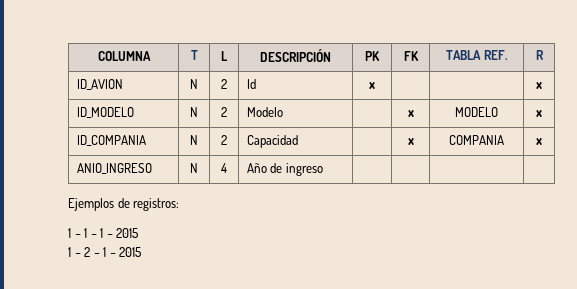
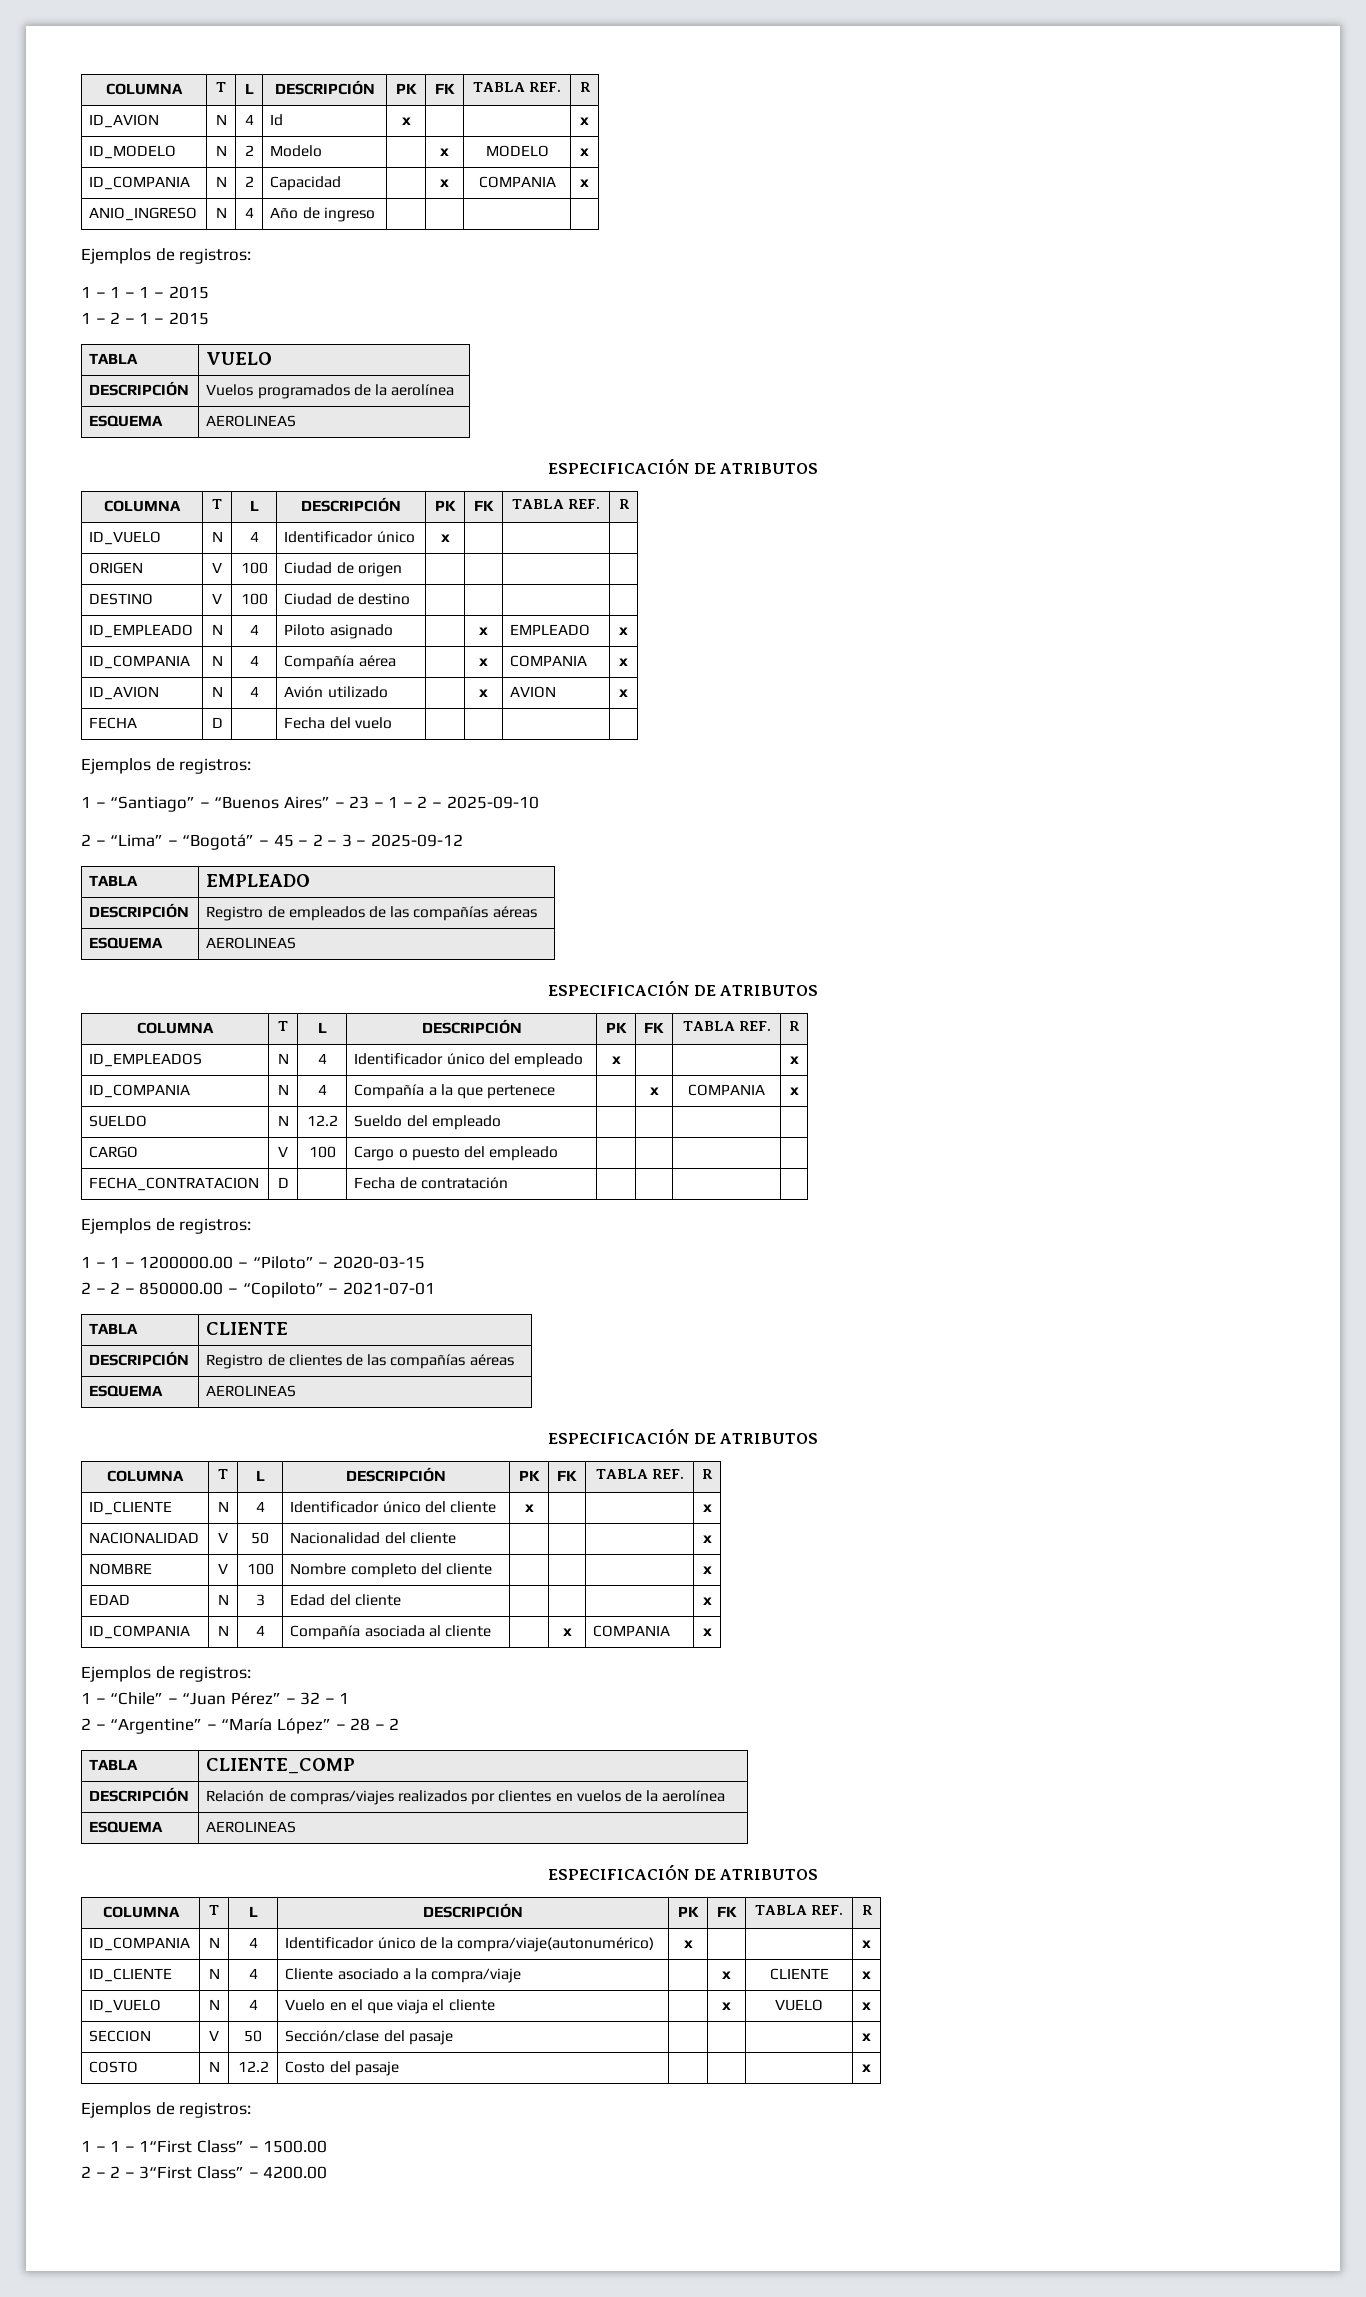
[221,79,227,89] 2 -> [244,114,254,125] 4
(142, 252) none -> [89,353,139,364] [206,352,273,365] [89,381,190,396] [206,384,455,399] [89,415,164,427] [206,415,297,427] [548,459,818,474] [104,500,181,512] [212,499,222,509] [249,500,259,511] [301,497,401,512] [434,500,456,511] [473,500,494,511] [512,499,601,509] [618,499,630,509] [89,531,162,545] [211,531,223,542] [249,531,259,542] [284,531,415,543] [440,534,450,542] [89,562,144,574] [212,562,222,573] [240,562,268,574] [284,562,402,577] [89,593,154,605] [212,593,222,604] [240,593,268,605] [284,593,410,605] [89,624,194,638] [211,624,223,635] [249,624,259,635] [284,624,393,639] [479,627,488,635] [510,624,591,636] [619,627,628,635] [89,655,191,669] [211,655,223,666] [249,655,259,666] [284,655,396,670] [479,658,488,666] [510,655,588,667] [619,658,628,666] [89,686,160,700] [211,686,223,697] [249,686,259,697] [284,686,388,698] [479,689,488,697] [510,686,557,698] [619,689,628,697] [89,717,138,729] [211,717,223,728] [284,717,392,729] [81,758,252,774] [81,796,539,812] [81,834,464,850] [89,875,139,886] [206,874,311,887] [89,903,190,918] [206,906,537,921] [89,937,164,949] [206,937,297,949] [548,981,818,996] [137,1022,214,1034] [278,1021,288,1031] [317,1022,327,1033] [421,1019,522,1034] [605,1022,627,1033] [644,1022,664,1033] [682,1021,771,1031] [789,1021,800,1031] [89,1053,203,1067] [277,1053,289,1064] [317,1053,327,1064] [354,1053,583,1068] [611,1056,621,1064] [789,1056,799,1064] [89,1084,191,1098] [277,1084,289,1095] [317,1084,327,1095] [354,1084,556,1099] [649,1087,659,1095] [688,1084,765,1096] [789,1087,799,1095] [89,1115,148,1127] [277,1115,289,1126] [306,1115,338,1126] [354,1115,501,1130] [89,1146,139,1158] [278,1146,288,1157] [308,1146,336,1158] [354,1146,559,1161] [89,1177,260,1191] [277,1177,289,1188] [354,1177,508,1189] [81,1218,252,1234] [81,1256,425,1269] [81,1282,435,1298] [89,1323,139,1334] [206,1322,289,1335] [89,1351,190,1366] [206,1354,514,1369] [89,1385,164,1397] [206,1385,297,1397] [548,1429,818,1444] [107,1470,184,1482] [218,1469,228,1479] [255,1470,265,1481] [346,1467,446,1482] [518,1470,540,1481] [557,1470,577,1481] [595,1469,684,1479] [702,1469,713,1479] [89,1501,173,1515] [217,1501,229,1512] [255,1501,265,1512] [290,1501,496,1513] [524,1504,534,1512] [702,1504,712,1512] [89,1532,200,1544] [218,1532,228,1543] [251,1532,269,1544] [290,1532,456,1544] [702,1535,712,1543] [89,1563,153,1575] [218,1563,228,1574] [246,1563,274,1575] [290,1563,492,1578] [702,1566,712,1574] [89,1594,131,1605] [217,1594,229,1605] [255,1594,265,1606] [290,1594,401,1606] [702,1597,712,1605] [89,1625,191,1639] [217,1625,229,1636] [255,1625,265,1636] [290,1625,491,1640] [562,1628,572,1636] [593,1625,671,1637] [702,1628,712,1636] [81,1666,252,1682] [81,1692,350,1705] [81,1718,400,1734] [89,1759,139,1770] [206,1758,356,1774] [89,1787,190,1802] [206,1790,726,1805] [89,1821,164,1833] [206,1821,297,1833] [548,1865,818,1880] [102,1906,180,1918] [209,1905,219,1915] [248,1906,258,1917] [423,1903,523,1918] [677,1906,699,1917] [716,1906,737,1917] [755,1905,844,1915] [861,1905,873,1915] [89,1937,191,1951] [208,1937,220,1948] [248,1937,258,1948] [285,1937,655,1952] [683,1940,693,1948] [862,1940,871,1948] [89,1968,173,1982] [208,1968,220,1979] [248,1968,258,1979] [285,1968,522,1983] [722,1971,731,1979] [769,1968,829,1980] [862,1971,871,1979] [89,1999,162,2013] [208,1999,220,2010] [248,1999,258,2010] [285,1999,495,2014] [722,2002,731,2010] [775,1999,823,2011] [862,2002,871,2010] [89,2030,152,2042] [209,2030,219,2041] [244,2030,262,2042] [285,2030,453,2045] [862,2033,871,2041] [89,2061,139,2073] [208,2061,220,2072] [237,2061,269,2072] [285,2061,399,2076] [862,2064,871,2072] [81,2102,252,2118] [81,2140,328,2153] [81,2166,328,2179] // TABLA | VUELO // DESCRIPCIÓN | Vuelos programados de la aerolínea // ESQUEMA | AEROLINEAS // ESPECIFICACIÓN DE ATRIBUTOS // COLUMNA | T | L | DESCRIPCIÓN | PK | FK | TABLA REF. | R // ID_VUELO | N | 4 | Identificador único | x | | | // ORIGEN | V | 100 | Ciudad de origen | | | | // DESTINO | V | 100 | Ciudad de destino | | | | // ID_EMPLEADO | N | 4 | Piloto asignado | | x | EMPLEADO | x // ID_COMPANIA | N | 4 | Compañía aérea | | x | COMPANIA | x // ID_AVION | N | 4 | Avión utilizado | | x | AVION | x // FECHA | D | | Fecha del vuelo | | | | // Ejemplos de registros: // 1 – “Santiago” – “Buenos Aires” – 23 – 1 – 2 – 2025-09-10 // 2 – “Lima” – “Bogotá” – 45 – 2 – 3 – 2025-09-12 // TABLA | EMPLEADO // DESCRIPCIÓN | Registro de empleados de las compañías aéreas // ESQUEMA | AEROLINEAS // ESPECIFICACIÓN DE ATRIBUTOS // COLUMNA | T | L | DESCRIPCIÓN | PK | FK | TABLA REF. | R // ID_EMPLEADOS | N | 4 | Identificador único del empleado | x | | | x // ID_COMPANIA | N | 4 | Compañía a la que pertenece | | x | COMPANIA | x // SUELDO | N | 12.2 | Sueldo del empleado | | | | // CARGO | V | 100 | Cargo o puesto del empleado | | | | // FECHA_CONTRATACION | D | | Fecha de contratación | | | | // Ejemplos de registros: // 1 – 1 – 1200000.00 – “Piloto” – 2020-03-15 // 2 – 2 – 850000.00 – “Copiloto” – 2021-07-01 // TABLA | CLIENTE // DESCRIPCIÓN | Registro de clientes de las compañías aéreas // ESQUEMA | AEROLINEAS // ESPECIFICACIÓN DE ATRIBUTOS // COLUMNA | T | L | DESCRIPCIÓN | PK | FK | TABLA REF. | R // ID_CLIENTE | N | 4 | Identificador único del cliente | x | | | x // NACIONALIDAD | V | 50 | Nacionalidad del cliente | | | | x // NOMBRE | V | 100 | Nombre completo del cliente | | | | x // EDAD | N | 3 | Edad del cliente | | | | x // ID_COMPANIA | N | 4 | Compañía asociada al cliente | | x | COMPANIA | x // Ejemplos de registros: // 1 – “Chile” – “Juan Pérez” – 32 – 1 // 2 – “Argentine” – “María López” – 28 – 2 // TABLA | CLIENTE_COMP // DESCRIPCIÓN | Relación de compras/viajes realizados por clientes en vuelos de la aerolínea // ESQUEMA | AEROLINEAS // ESPECIFICACIÓN DE ATRIBUTOS // COLUMNA | T | L | DESCRIPCIÓN | PK | FK | TABLA REF. | R // ID_COMPANIA | N | 4 | Identificador único de la compra/viaje(autonumérico) | x | | | x // ID_CLIENTE | N | 4 | Cliente asociado a la compra/viaje | | x | CLIENTE | x // ID_VUELO | N | 4 | Vuelo en el que viaja el cliente | | x | VUELO | x // SECCION | V | 50 | Sección/clase del pasaje | | | | x // COSTO | N | 12.2 | Costo del pasaje | | | | x // Ejemplos de registros: // 1 – 1 – 1“First Class” – 1500.00 // 2 – 2 – 3“First Class” – 4200.00

